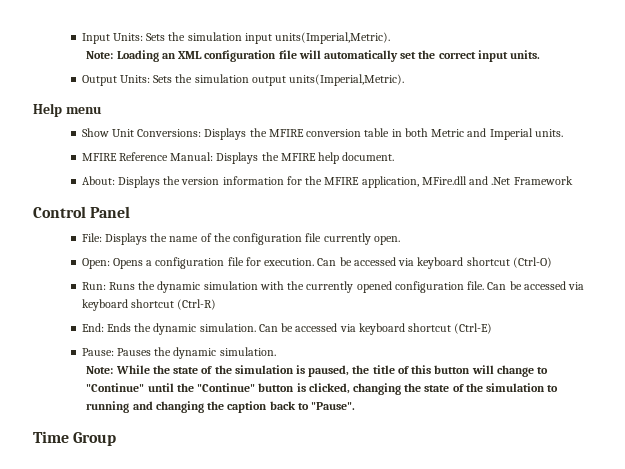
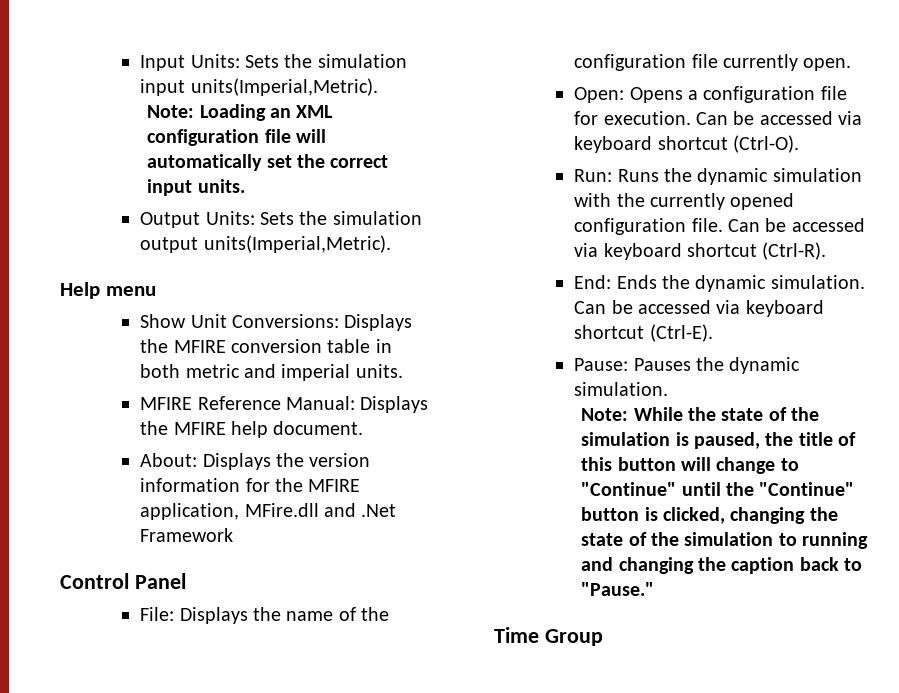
[431,128,533,140] Metric and Imperial -> [185,364,351,381] metric and imperial
[512,257,552,268] (Ctrl-O) -> [732,135,799,153] (Ctrl-O).
[177,299,217,310] (Ctrl-R) -> [762,242,827,260] (Ctrl-R).
[454,323,493,334] (Ctrl-E) -> [649,324,713,342] (Ctrl-E).
[310,402,355,410] "Pause". -> [581,582,655,596] "Pause."

